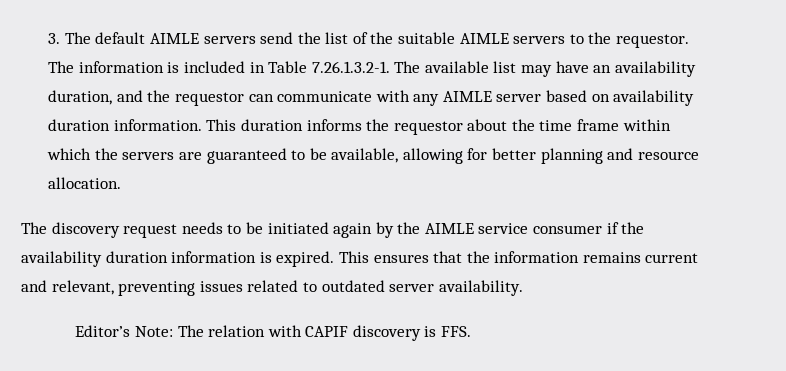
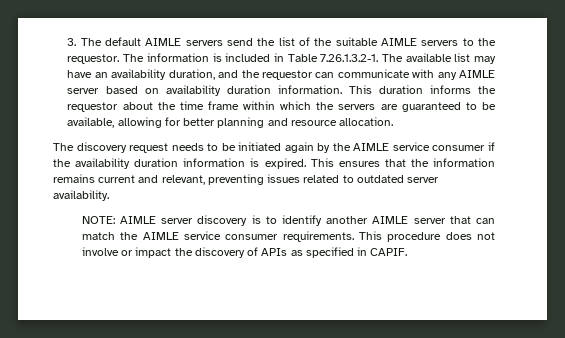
[75,325,472,341] Editor’s Note: The relation with CAPIF discovery is FFS. -> [81,215,495,226] [81,231,495,242] [81,247,408,258] NOTE: AIMLE server discovery is to identify another AIMLE server that can match the AIMLE service consumer requirements. This procedure does not involve or impact the discovery of APIs as specified in CAPIF.

